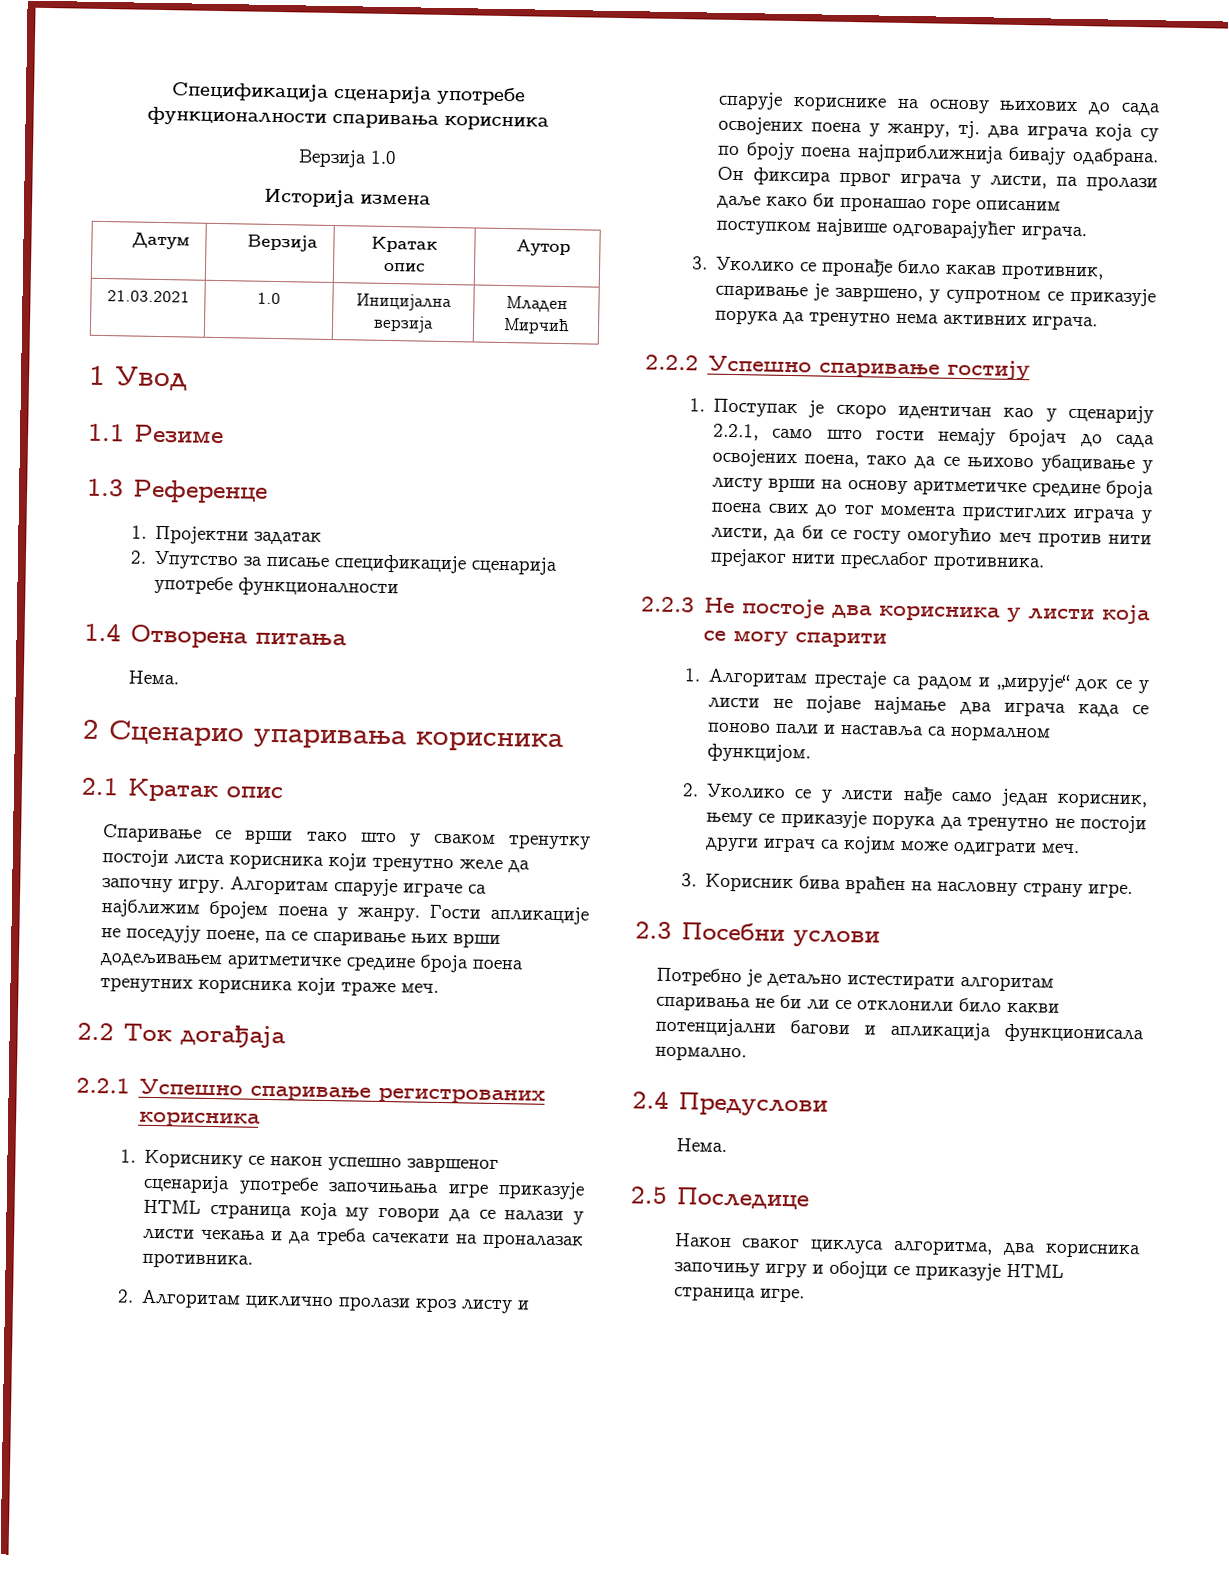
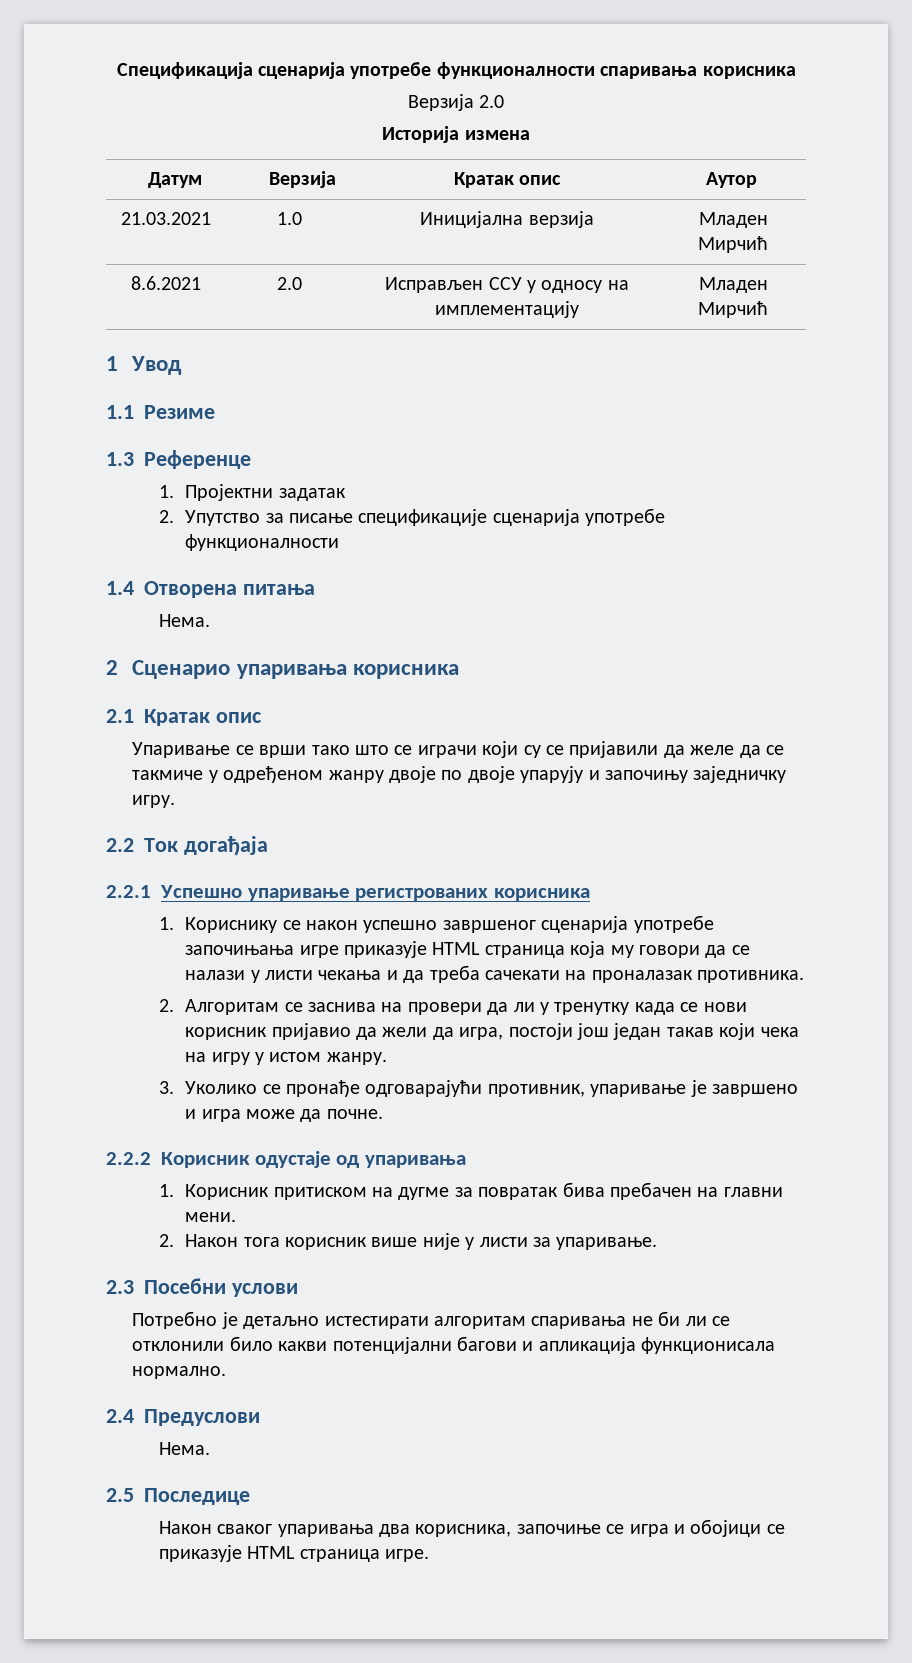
[370,150,397,165] 1.0 -> [479,95,505,108] 2.0
(570, 326) none -> [131,276,201,290] [277,277,302,290] [385,277,629,293] [435,301,579,318] [698,277,768,293] [698,301,768,318] // 8.6.2021 | 2.0 | Исправљен ССУ у односу на имплементацију | Младен Мирчић
[102,824,203,843] Спаривање -> [132,742,231,758] Упаривање
[408,833,592,850] [102,849,531,873] [102,876,488,898] [101,899,589,925] [101,924,502,949] [100,953,524,973] [100,977,440,997] у сваком тренутку постоји листа корисника који тренутно желе да започну игру. Алгоритам спарује играче са најближим бројем поена у жанру. Гости апликације не поседују поене, па се спаривање њих врши додељивањем аритметичке средине броја поена тренутних корисника који траже меч. -> [394,741,785,758] [132,766,787,784] [132,795,176,808] се играчи који су се пријавили да желе да се такмиче у одређеном жанру двоје по двоје упарују и започињу заједничку игру.
[249,1085,371,1102] спаривање -> [247,888,350,901] упаривање
[245,1295,531,1314] [718,91,1161,116] [718,116,1159,142] [718,142,1159,167] [717,166,1158,192] [717,193,1062,214] [716,218,1088,241] [691,256,1105,281] [715,283,1156,307] [715,309,1099,331] [645,354,1030,381] [688,398,1154,424] [713,423,1155,448] [712,448,1153,474] [712,477,1154,499] [711,502,1152,524] [711,525,1152,548] [710,548,1046,572] [641,596,1151,625] [702,630,887,648] [683,668,1149,694] [708,695,1149,717] [707,722,1052,742] [707,743,812,763] [681,783,1147,809] [706,809,1147,834] [705,836,1081,857] [680,873,1134,899] циклично пролази кроз листу и спарује кориснике на основу њихових до сада освојених поена у жанру, тј. два играча која су по броју поена најприближнија бивају одабрана. Он фиксира првог играча у листи, па пролази даље како би пронашао горе описаним поступком највише одговарајућег играча. // 3. Уколико се пронађе било какав противник, спаривање је завршено, у супротном се приказује порука да тренутно нема активних играча. // 2.2.2 Успешно спаривање гостију // 1. Поступак је скоро идентичан као у сценарију 2.2.1, само што гости немају бројач до сада освојених поена, тако да се њихово убацивање у листу врши на основу аритметичке средине броја поена свих до тог момента пристиглих играча у листи, да би се госту омогућио меч против нити прејаког нити преслабог противника. // 2.2.3 Не постоје два корисника у листи која се могу спарити // 1. Алгоритам престаје са радом и „мирује“ док се у листи не појаве најмање два играча када се поново пали и наставља са нормалном функцијом. // 2. Уколико се у листи нађе само један корисник, њему се приказује порука да тренутно не постоји други играч са којим може одиграти меч. // 3. Корисник бива враћен на насловну страну игре. -> [284,1002,747,1015] [185,1023,799,1040] [185,1052,387,1065] [158,1080,799,1098] [185,1109,383,1122] [106,1151,467,1168] [158,1182,783,1200] [185,1212,237,1222] [158,1233,658,1250] се заснива на провери да ли у тренутку када се нови корисник пријавио да жели да игра, постоји још један такав који чека на игру у истом жанру. // 3. Уколико се пронађе одговарајући противник, упаривање је завршено и игра може да почне. // 2.2.2 Корисник одустаје од упаривања // 1. Корисник притиском на дугме за повратак бива пребачен на главни мени. // 2. Након тога корисник више није у листи за упаривање.
[810,1239,1141,1259] [673,1260,888,1279] циклуса алгоритма, два корисника започињу игру и обојци -> [277,1519,762,1537] упаривања два корисника, започиње се игра и обојици

